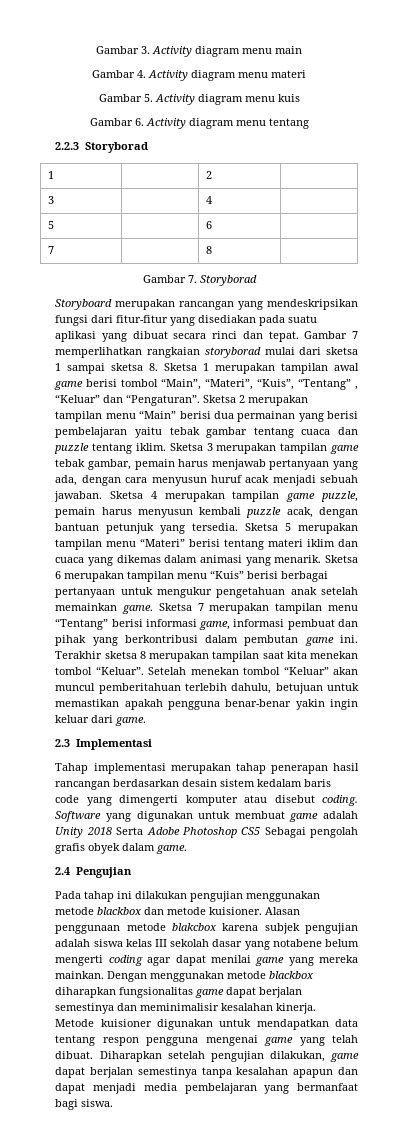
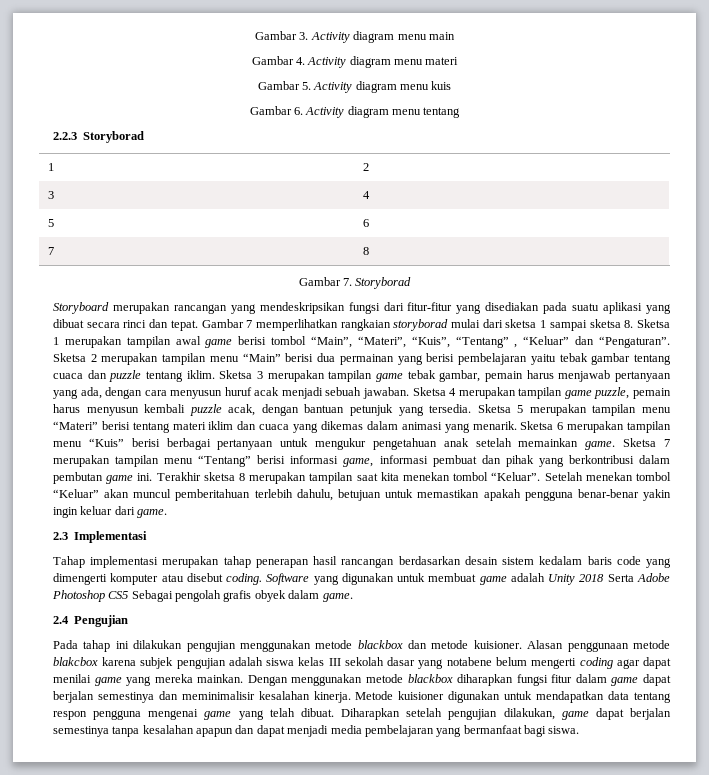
[119,987,194,998] fungsionalitas -> [516,674,607,686] fungsi fitur dalam

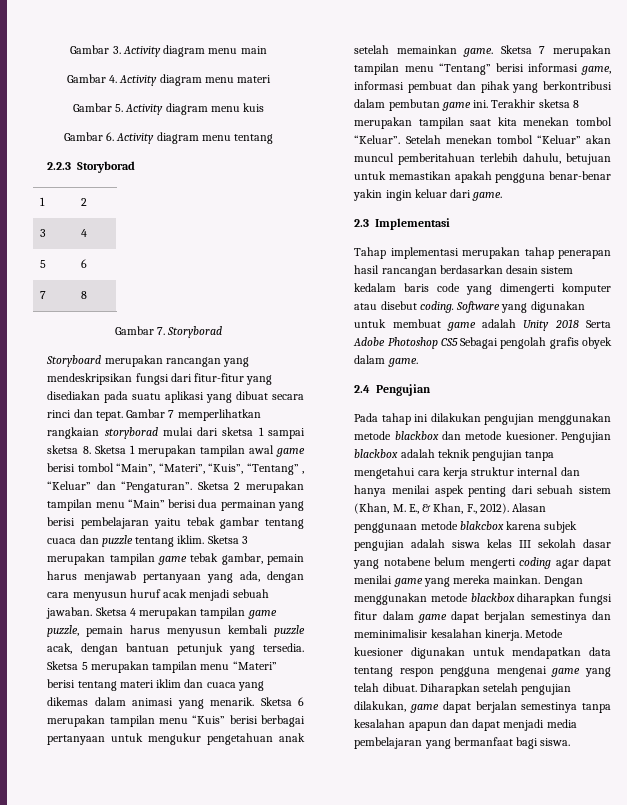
[473,640,522,649] kuisioner. -> [505,431,611,443] [354,449,555,461] [354,467,580,479] [354,485,611,497] [354,503,509,514] kuesioner. Pengujian blackbox adalah teknik pengujian tanpa mengetahui cara kerja struktur internal dan hanya menilai aspek penting dari sebuah sistem (Khan, M. E., & Khan, F., 2012).
[398,691,445,700] kuisioner -> [354,647,404,656] kuesioner

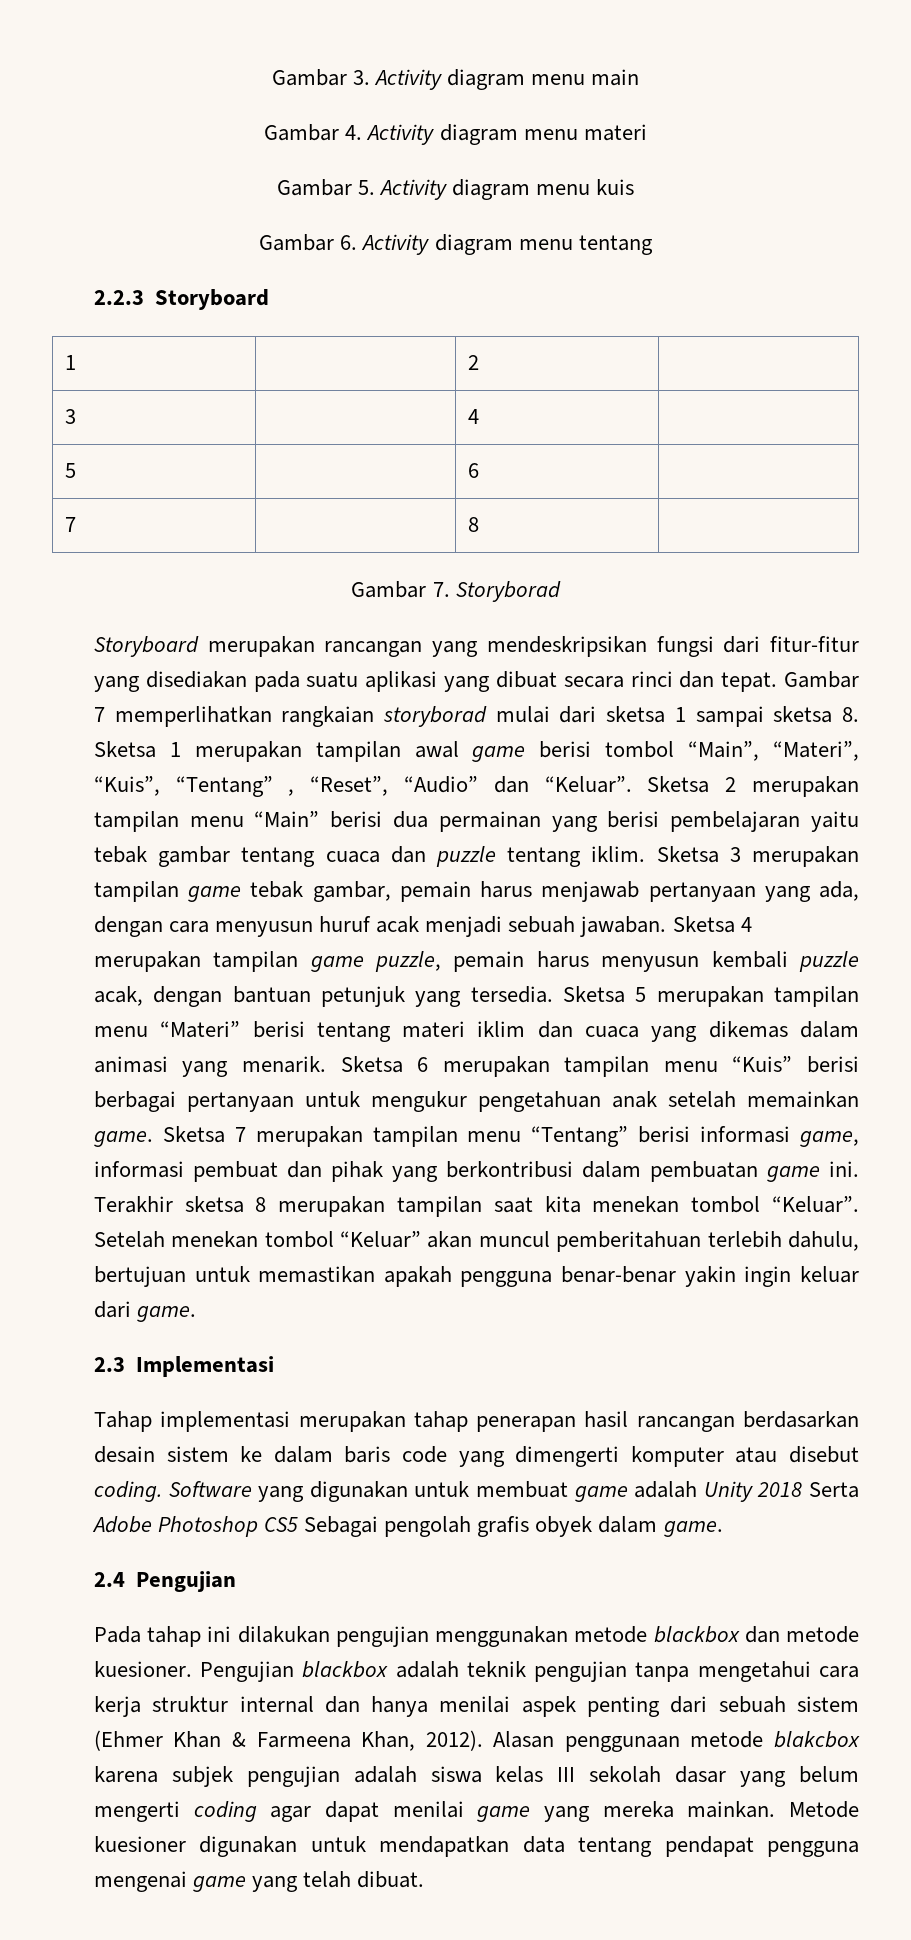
[77,161,136,173] Storyborad -> [155,289,270,310] Storyboard
[47,481,193,493] “Keluar” dan “Pengaturan”. -> [310,776,632,796] “Reset”, “Audio” dan “Keluar”.
[388,99,440,111] pembutan -> [649,1161,758,1182] pembuatan
[566,153,611,165] betujuan -> [93,1266,186,1287] bertujuan
[354,283,397,292] kedalam -> [240,1446,333,1463] ke dalam
[354,503,477,514] (Khan, M. E., & Khan, F., -> [93,1730,416,1751] (Ehmer Khan & Farmeena Khan,
[383,557,431,566] notabene -> (787, 1779) none
[543,576,583,587] [354,593,612,605] [354,611,611,623] [354,629,522,641] Dengan menggunakan metode blackbox diharapkan fungsi fitur dalam game dapat berjalan semestinya dan meminimalisir kesalahan kinerja. -> (776, 1809) none
[399,668,434,677] respon -> [664,1836,754,1857] pendapat
[419,683,572,695] [354,701,611,713] [354,719,577,731] [354,737,571,749] Diharapkan setelah pengujian dilakukan, game dapat berjalan semestinya tanpa kesalahan apapun dan dapat menjadi media pembelajaran yang bermanfaat bagi siswa. -> (425, 1879) none

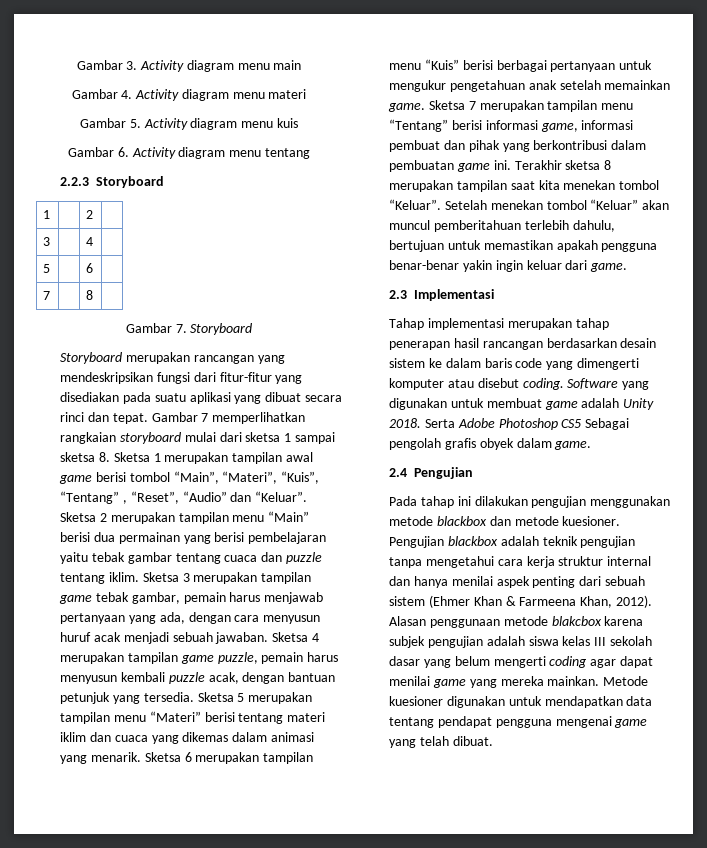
[455,581,561,602] Storyborad -> [190,323,253,335] Storyboard
[383,706,488,727] storyborad -> [120,432,182,444] storyboard
[757,1482,803,1497] 2018 -> [389,418,422,428] 2018.

